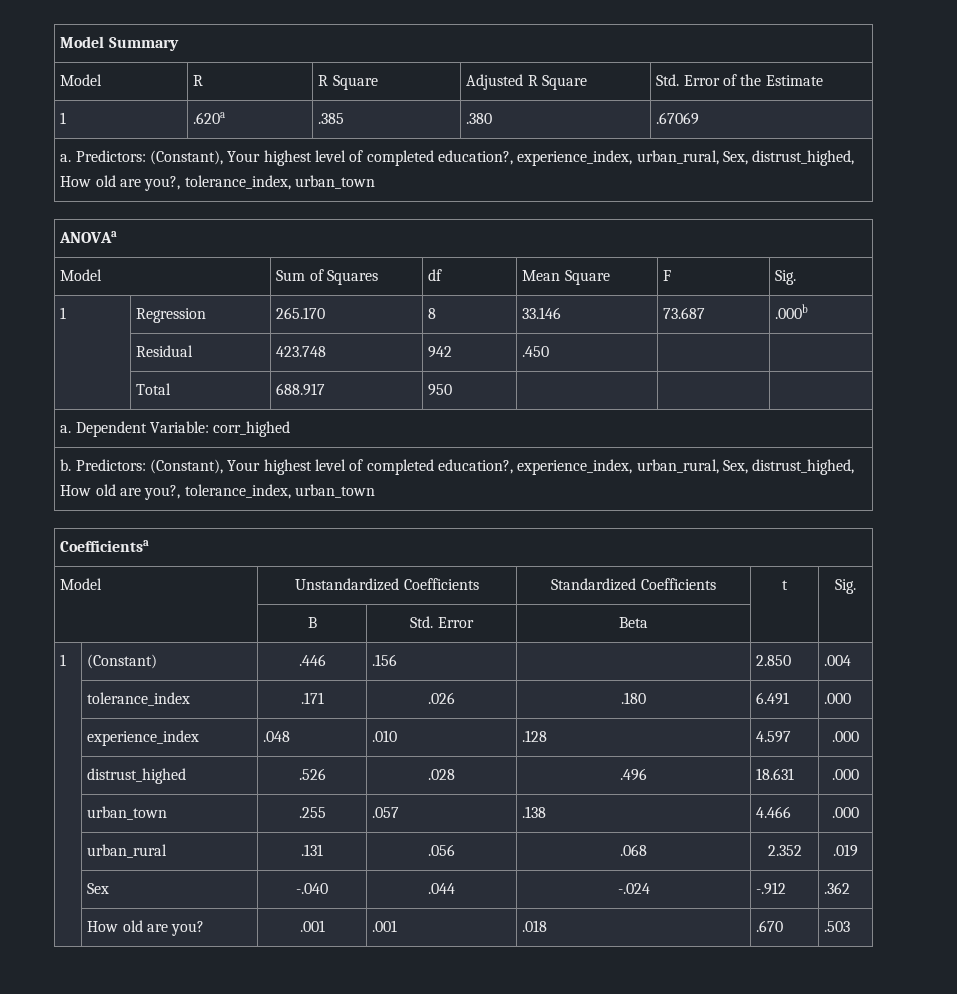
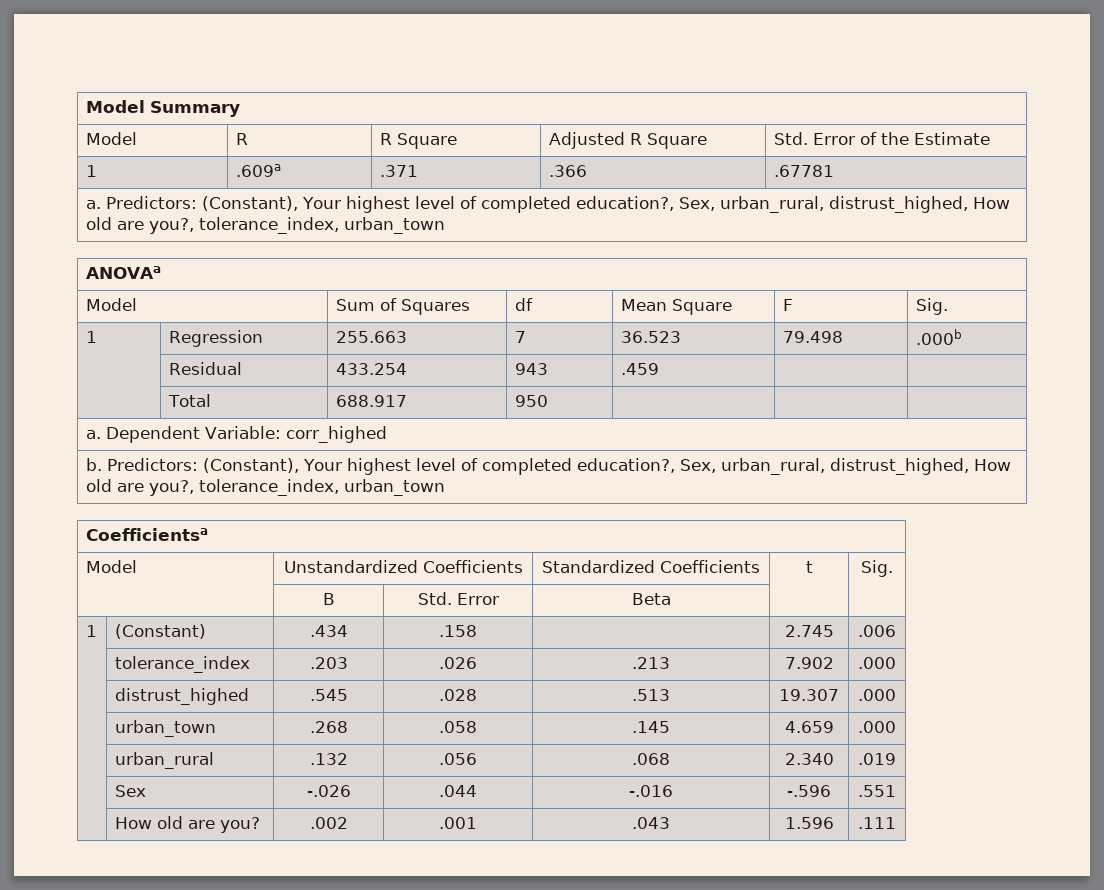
[193,112,226,124] [318,113,345,124] [466,113,493,124] [656,112,700,125] .620a | .385 | .380 | .67069 -> [235,164,281,177] [379,165,418,177] [548,165,587,177] [773,165,834,177] .609a | .371 | .366 | .67781
[517,150,748,166] experience_index, urban_rural, Sex, -> [678,196,824,213] Sex, urban_rural,
[276,307,326,319] [428,308,437,319] [522,307,562,319] [663,307,706,319] 265.170 | 8 | 33.146 | 73.687 -> [335,331,407,343] [514,331,526,343] [620,331,681,343] [782,331,843,343] 255.663 | 7 | 36.523 | 79.498
[276,346,327,357] [428,346,453,358] [522,346,550,357] 423.748 | 942 | .450 -> [335,363,407,375] [514,363,548,375] [620,363,659,375] 433.254 | 943 | .459
[517,459,748,475] experience_index, urban_rural, Sex, -> [679,458,825,475] Sex, urban_rural,
[298,654,326,666] [372,654,398,666] [756,655,792,666] [824,655,852,666] .446 | .156 | | 2.850 | .004 -> [309,625,348,637] [439,625,477,637] [784,625,834,637] [858,625,896,637] .434 | .158 | | 2.745 | .006
[300,692,324,704] .171 -> [309,657,348,669] .203
[621,692,646,704] [756,692,790,705] [824,693,852,704] [87,730,200,746] [263,731,291,742] [372,730,398,742] [522,730,548,742] [756,731,792,743] .180 | 6.491 | .000 // | experience_index | .048 | .010 | .128 | 4.597 -> [632,657,670,669] [784,657,834,669] .213 | 7.902
[298,768,326,780] .526 -> [309,689,348,701] .545
[620,768,647,781] [756,768,795,780] .496 | 18.631 -> [632,689,670,701] [779,689,839,701] .513 | 19.307
[298,807,326,818] [372,807,400,818] [522,806,547,818] [756,806,792,818] .255 | .057 | .138 | 4.466 -> [309,721,348,733] [439,721,477,733] [632,721,670,733] [784,721,834,733] .268 | .058 | .145 | 4.659
[301,844,323,856] .131 -> [309,753,348,765] .132
[767,845,802,856] 2.352 -> [784,753,834,765] 2.340
[296,883,328,894] -.040 -> [306,785,351,797] -.026
[617,883,650,894] [756,882,787,895] [824,882,851,894] -.024 | -.912 | .362 -> [629,785,673,797] [787,785,831,797] [858,785,896,797] -.016 | -.596 | .551
[299,920,325,932] [372,920,398,932] [522,920,548,932] [756,920,784,932] [824,921,851,932] .001 | .001 | .018 | .670 | .503 -> [309,817,348,829] [439,817,477,829] [632,817,670,829] [784,817,834,829] [858,817,896,829] .002 | .001 | .043 | 1.596 | .111

